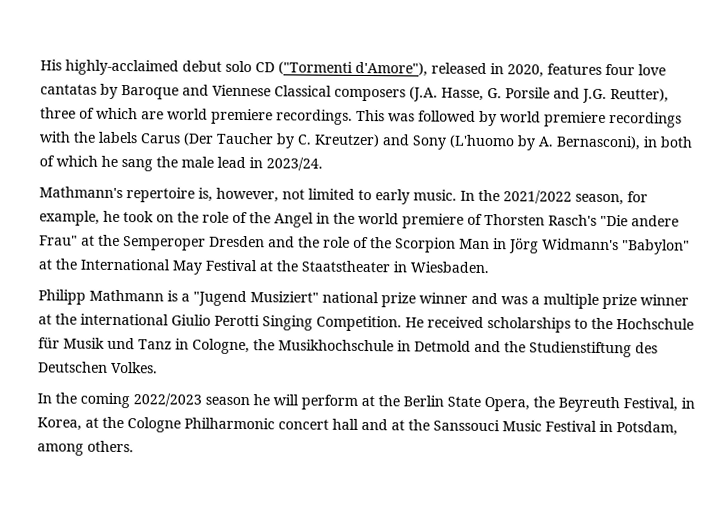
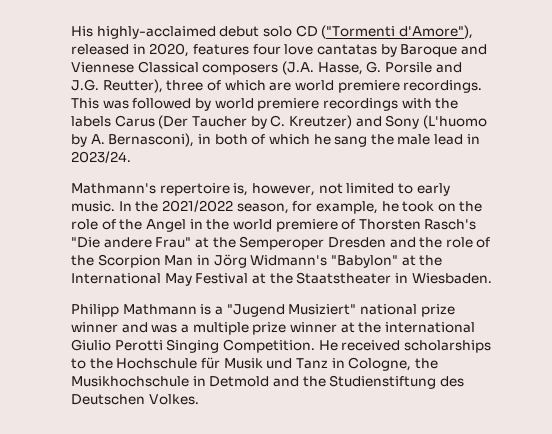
[37,392,695,413] [37,416,678,436] [37,440,134,456] // In the coming 2022/2023 season he will perform at the Berlin State Opera, the Beyreuth Festival, in Korea, at the Cologne Philharmonic concert hall and at the Sanssouci Music Festival in Potsdam, among others. -> (199, 399) none

